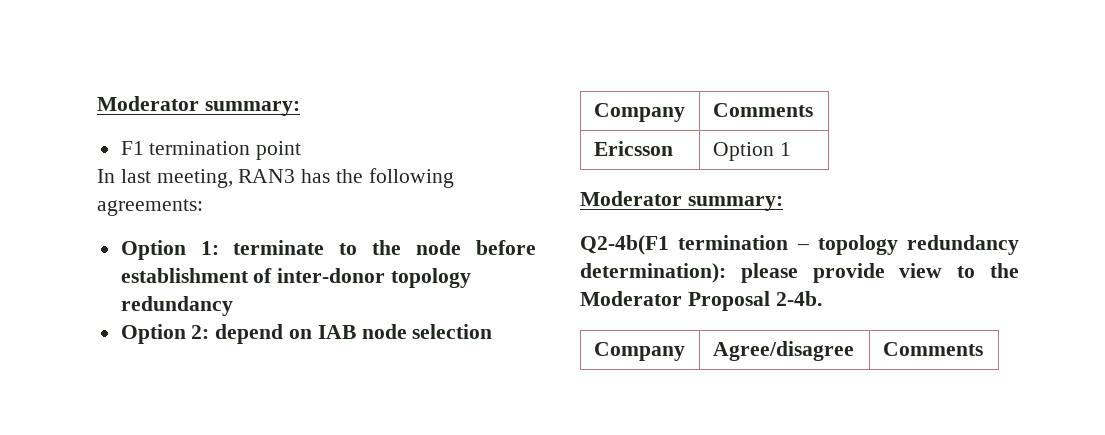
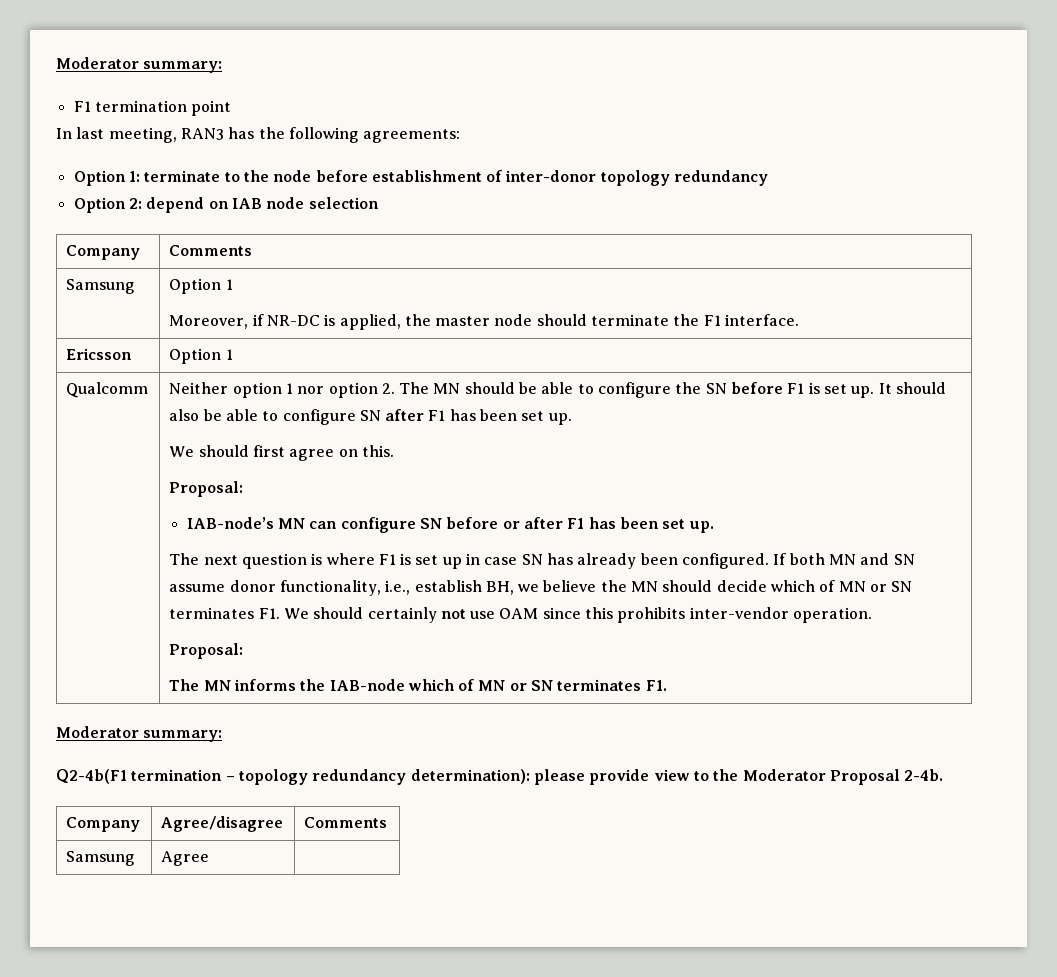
[593,141,673,156] [712,142,791,161] Ericsson | Option 1 -> [66,279,136,294] [169,278,233,294] [169,314,800,330] [66,348,133,360] [169,348,233,364] [66,382,149,398] [169,382,946,398] [169,409,572,425] [169,445,394,461] [169,481,244,497] [186,517,714,533] [169,553,915,569] [169,580,913,596] [169,607,873,623] [169,643,244,659] [169,679,667,691] Samsung | Option 1 // Moreover, if NR-DC is applied, the master node should terminate the F1 interface. // Ericsson | Option 1 // Qualcomm | Neither option 1 nor option 2. The MN should be able to configure the SN before F1 is set up. It should also be able to configure SN after F1 has been set up. // We should first agree on this. // Proposal: // IAB-node’s MN can configure SN before or after F1 has been set up. // The next question is where F1 is set up in case SN has already been configured. If both MN and SN assume donor functionality, i.e., establish BH, we believe the MN should decide which of MN or SN terminates F1. We should certainly not use OAM since this prohibits inter-vendor operation. // Proposal: // The MN informs the IAB-node which of MN or SN terminates F1.
(983, 349) none -> [66,851,136,866] [161,851,210,866] // Samsung | Agree |

